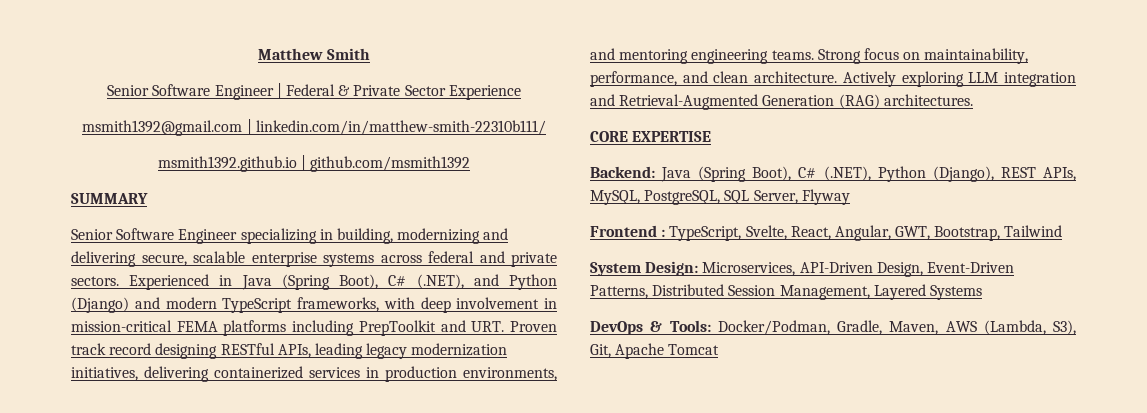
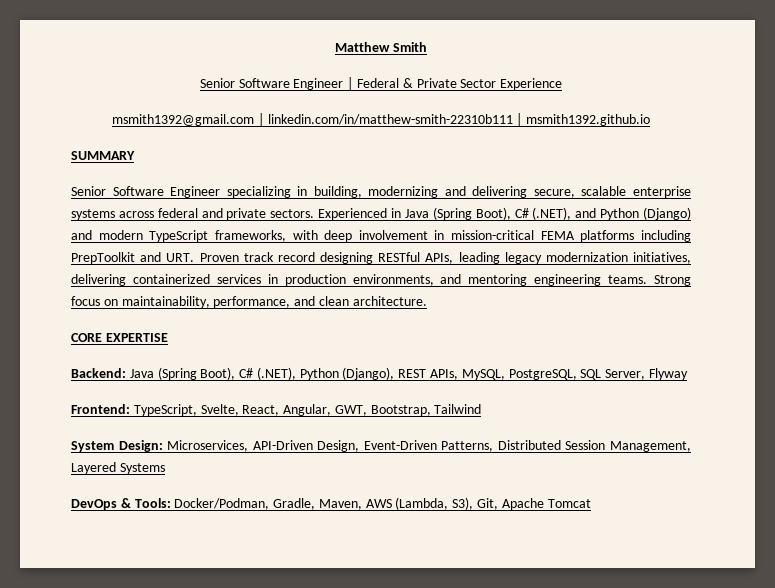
[255,120,546,135] linkedin.com/in/matthew-smith-22310b111/ // -> [267,113,523,126] linkedin.com/in/matthew-smith-22310b111 |
[301,155,471,172] | github.com/msmith1392 -> (651, 120) none
[842,71,1076,87] [590,94,973,110] Actively exploring LLM integration and Retrieval-Augmented Generation (RAG) architectures. -> (427, 301) none
[590,225,666,237] Frontend : -> [71,404,130,414] Frontend:

